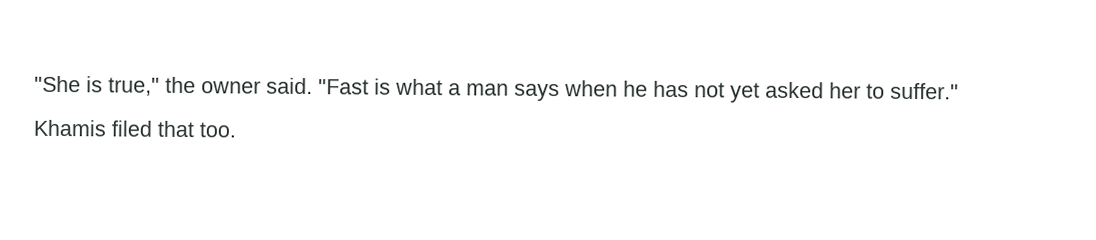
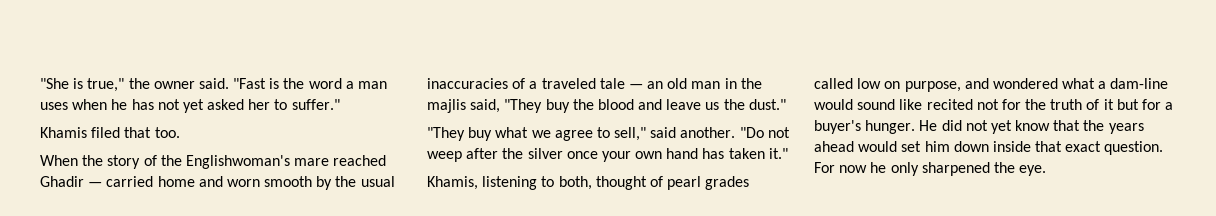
[395,78,443,96] what -> [283,78,342,89] the word
[514,83,560,102] says -> [40,102,68,110] uses
(236, 130) none -> [40,155,387,169] [40,176,395,190] [427,78,762,89] [427,99,786,113] [427,127,790,141] [427,148,788,162] [427,176,750,190] [814,78,1169,92] [814,99,1174,110] [814,120,1144,134] [814,141,1164,155] [814,162,1047,176] // When the story of the Englishwoman's mare reached Ghadir — carried home and worn smooth by the usual inaccuracies of a traveled tale — an old man in the majlis said, "They buy the blood and leave us the dust." // "They buy what we agree to sell," said another. "Do not weep after the silver once your own hand has taken it." // Khamis, listening to both, thought of pearl grades called low on purpose, and wondered what a dam-line would sound like recited not for the truth of it but for a buyer's hunger. He did not yet know that the years ahead would set him down inside that exact question. For now he only sharpened the eye.

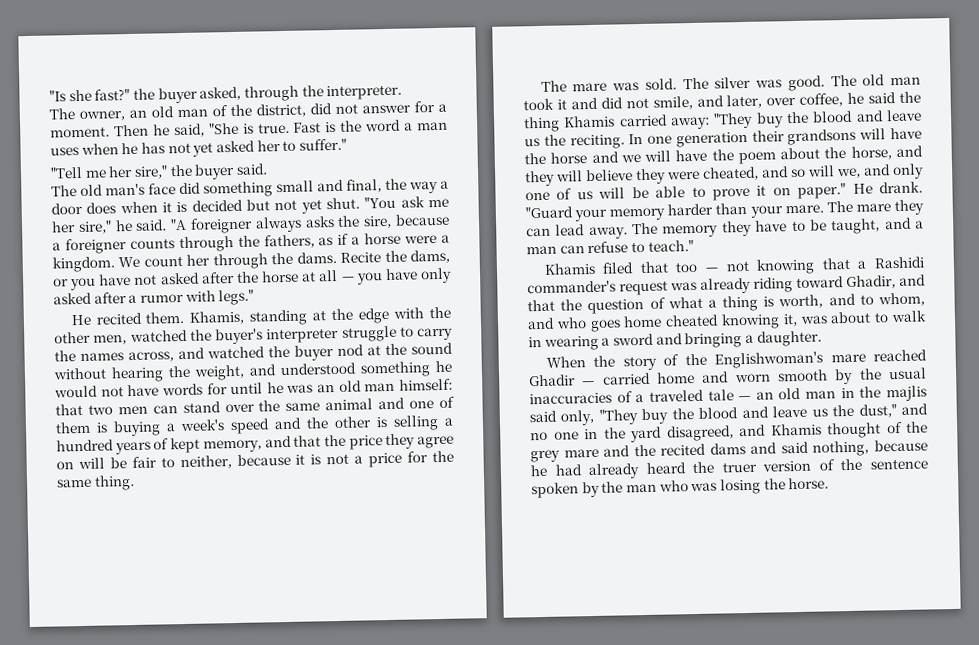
[40,78,267,92] "She is true," the owner said. "Fast -> [49,84,403,104] [49,101,447,121] [50,122,322,138] "Is she fast?" the buyer asked, through the interpreter. // The owner, an old man of the district, did not answer for a moment. Then he said, "She is true. Fast
[40,127,180,138] Khamis filed that too. -> [50,163,268,180] [51,178,449,198] [51,196,449,215] [51,213,451,235] [52,232,451,255] [52,249,451,273] [53,267,452,291] [53,289,255,306] [70,306,452,326] [54,325,453,345] [54,342,453,363] [53,360,452,383] [54,378,453,398] [55,396,455,416] [55,415,454,437] [56,433,454,455] [56,450,454,470] [56,474,135,491] [540,74,921,92] [523,91,921,111] [523,109,922,133] [524,127,922,150] [524,145,923,165] [525,163,924,187] [525,181,923,201] [525,199,924,222] [526,217,924,240] [526,239,694,255] [543,256,925,275] [527,274,926,296] [527,292,925,315] [527,310,927,333] [528,330,822,351] "Tell me her sire," the buyer said. // The old man's face did something small and final, the way a door does when it is decided but not yet shut. "You ask me her sire," he said. "A foreigner always asks the sire, because a foreigner counts through the fathers, as if a horse were a kingdom. We count her through the dams. Recite the dams, or you have not asked after the horse at all — you have only asked after a rumor with legs." // He recited them. Khamis, standing at the edge with the other men, watched the buyer's interpreter struggle to carry the names across, and watched the buyer nod at the sound without hearing the weight, and understood something he would not have words for until he was an old man himself: that two men can stand over the same animal and one of them is buying a week's speed and the other is selling a hundred years of kept memory, and that the price they agree on will be fair to neither, because it is not a price for the same thing. // The mare was sold. The silver was good. The old man took it and did not smile, and later, over coffee, he said the thing Khamis carried away: "They buy the blood and leave us the reciting. In one generation their grandsons will have the horse and we will have the poem about the horse, and they will believe they were cheated, and so will we, and only one of us will be able to prove it on paper." He drank. "Guard your memory harder than your mare. The mare they can lead away. The memory they have to be taught, and a man can refuse to teach." // Khamis filed that too — not knowing that a Rashidi commander's request was already riding toward Ghadir, and that the question of what a thing is worth, and to whom, and who goes home cheated knowing it, was about to walk in wearing a sword and bringing a daughter.
[470,99,786,113] [427,127,790,141] [427,148,788,162] [427,176,750,190] [814,78,1169,92] [814,99,1174,110] [814,120,1144,134] [814,141,1164,155] [814,162,1047,176] said, "They buy the blood and leave us the dust." // "They buy what we agree to sell," said another. "Do not weep after the silver once your own hand has taken it." // Khamis, listening to both, thought of pearl grades called low on purpose, and wondered what a dam-line would sound like recited not for the truth of it but for a buyer's hunger. He did not yet know that the years ahead would set him down inside that exact question. For now he only sharpened the eye. -> [529,403,928,426] [530,421,928,443] [530,439,928,463] [530,458,928,480] [531,477,830,499] said only, "They buy the blood and leave us the dust," and no one in the yard disagreed, and Khamis thought of the grey mare and the recited dams and said nothing, because he had already heard the truer version of the sentence spoken by the man who was losing the horse.

